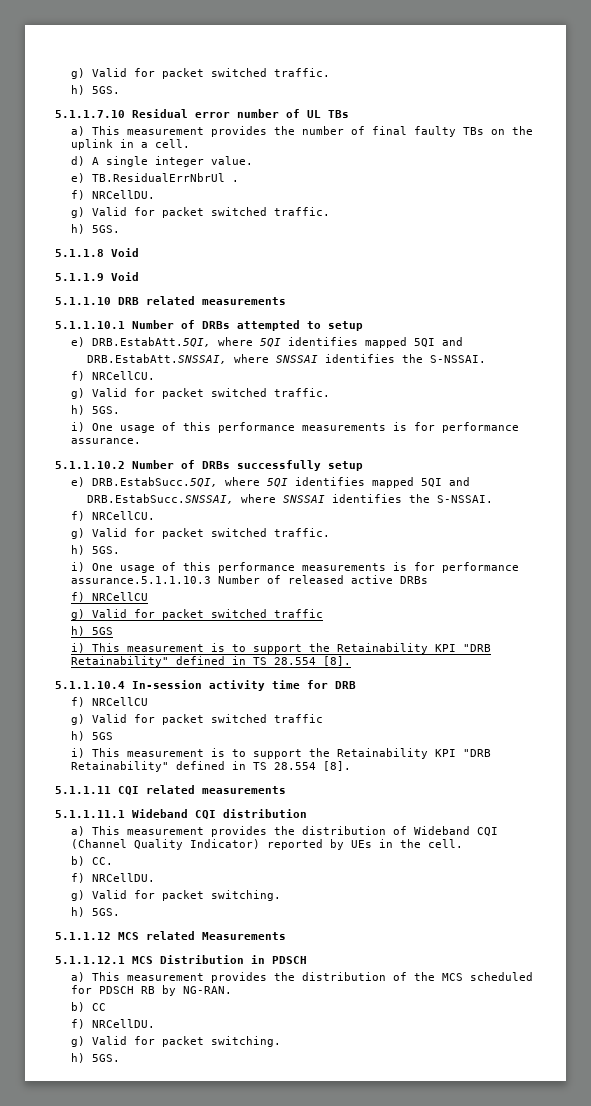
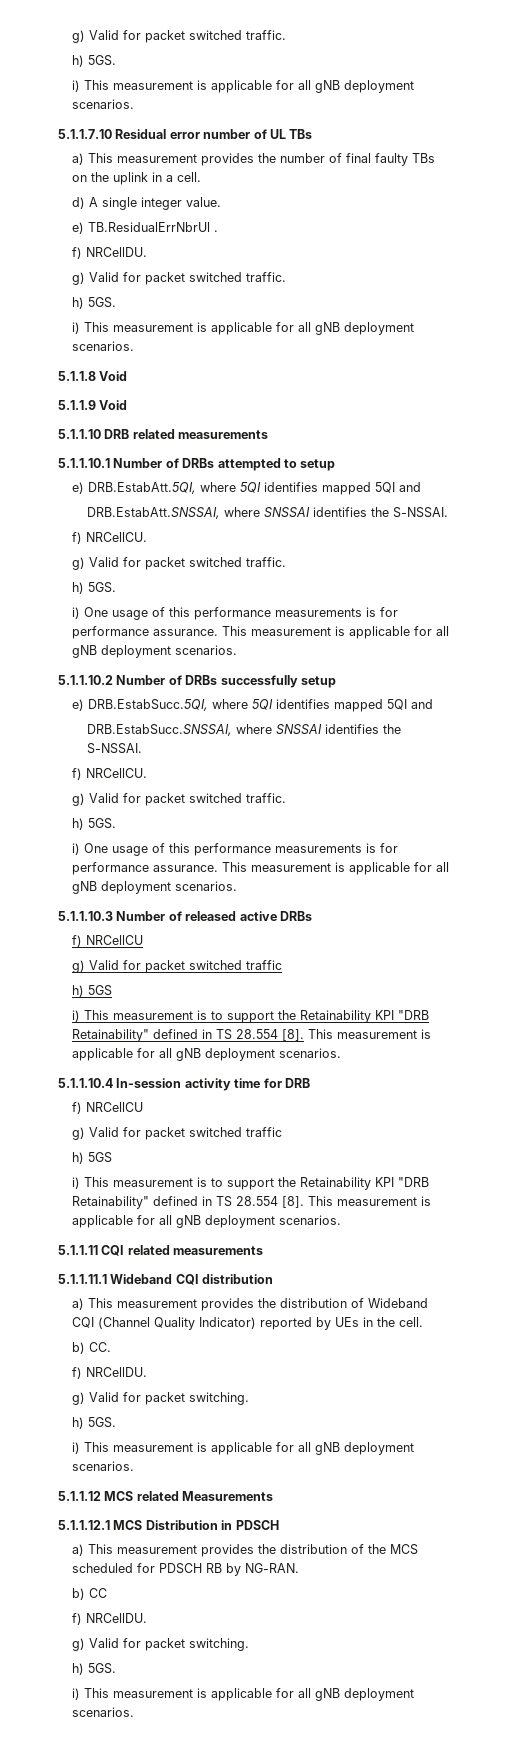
[70,68,330,79] [70,85,120,95] g) Valid for packet switched traffic. // h) 5GS. -> [72,30,287,43] [72,55,117,67] [72,80,415,93] [72,99,135,109] g) Valid for packet switched traffic. // h) 5GS. // i) This measurement is applicable for all gNB deployment scenarios.
(120, 229) none -> [72,322,415,335] [72,341,135,351] // i) This measurement is applicable for all gNB deployment scenarios.
(141, 441) none -> [222,626,450,639] [72,645,238,658] This measurement is applicable for all gNB deployment scenarios.
[70,576,211,584] assurance.5.1.1.10.3 -> [153,862,450,875] [72,881,238,894] [58,911,113,921] assurance. This measurement is applicable for all gNB deployment scenarios. // 5.1.1.10.3
(351, 661) none -> [308,1029,432,1039] [72,1048,342,1061] This measurement is applicable for all gNB deployment scenarios.
(351, 766) none -> [308,1196,432,1206] [72,1215,342,1228] This measurement is applicable for all gNB deployment scenarios.
(120, 912) none -> [72,1442,415,1455] [72,1461,135,1471] // i) This measurement is applicable for all gNB deployment scenarios.
(120, 1058) none -> [72,1688,415,1701] [72,1707,135,1717] // i) This measurement is applicable for all gNB deployment scenarios.

